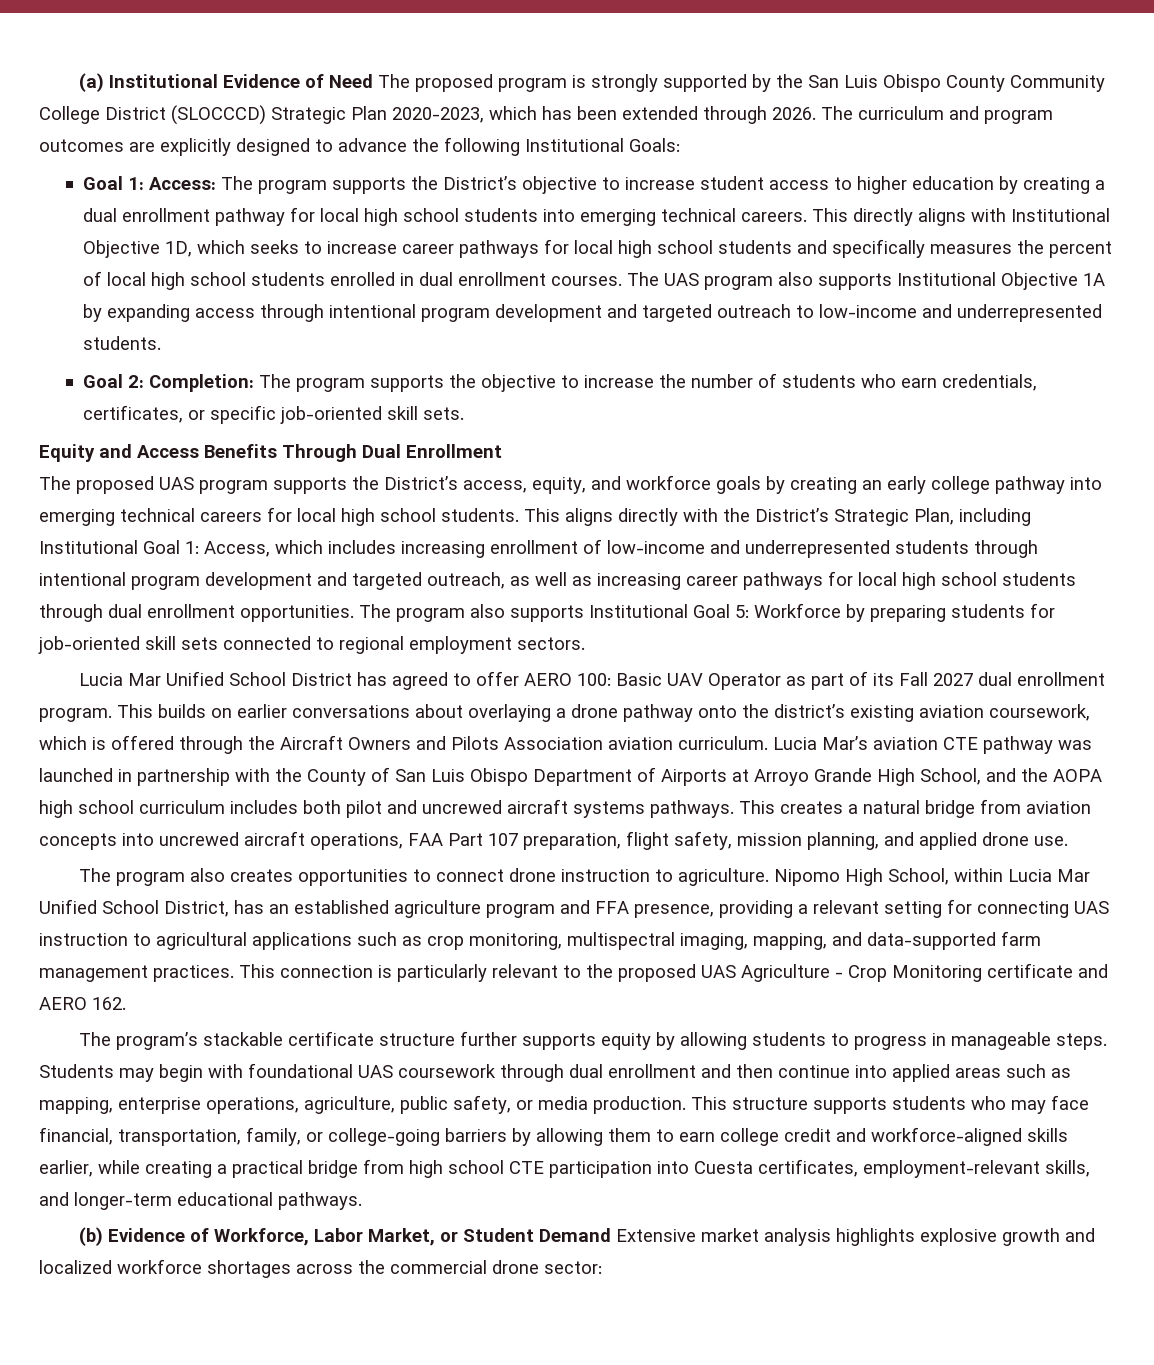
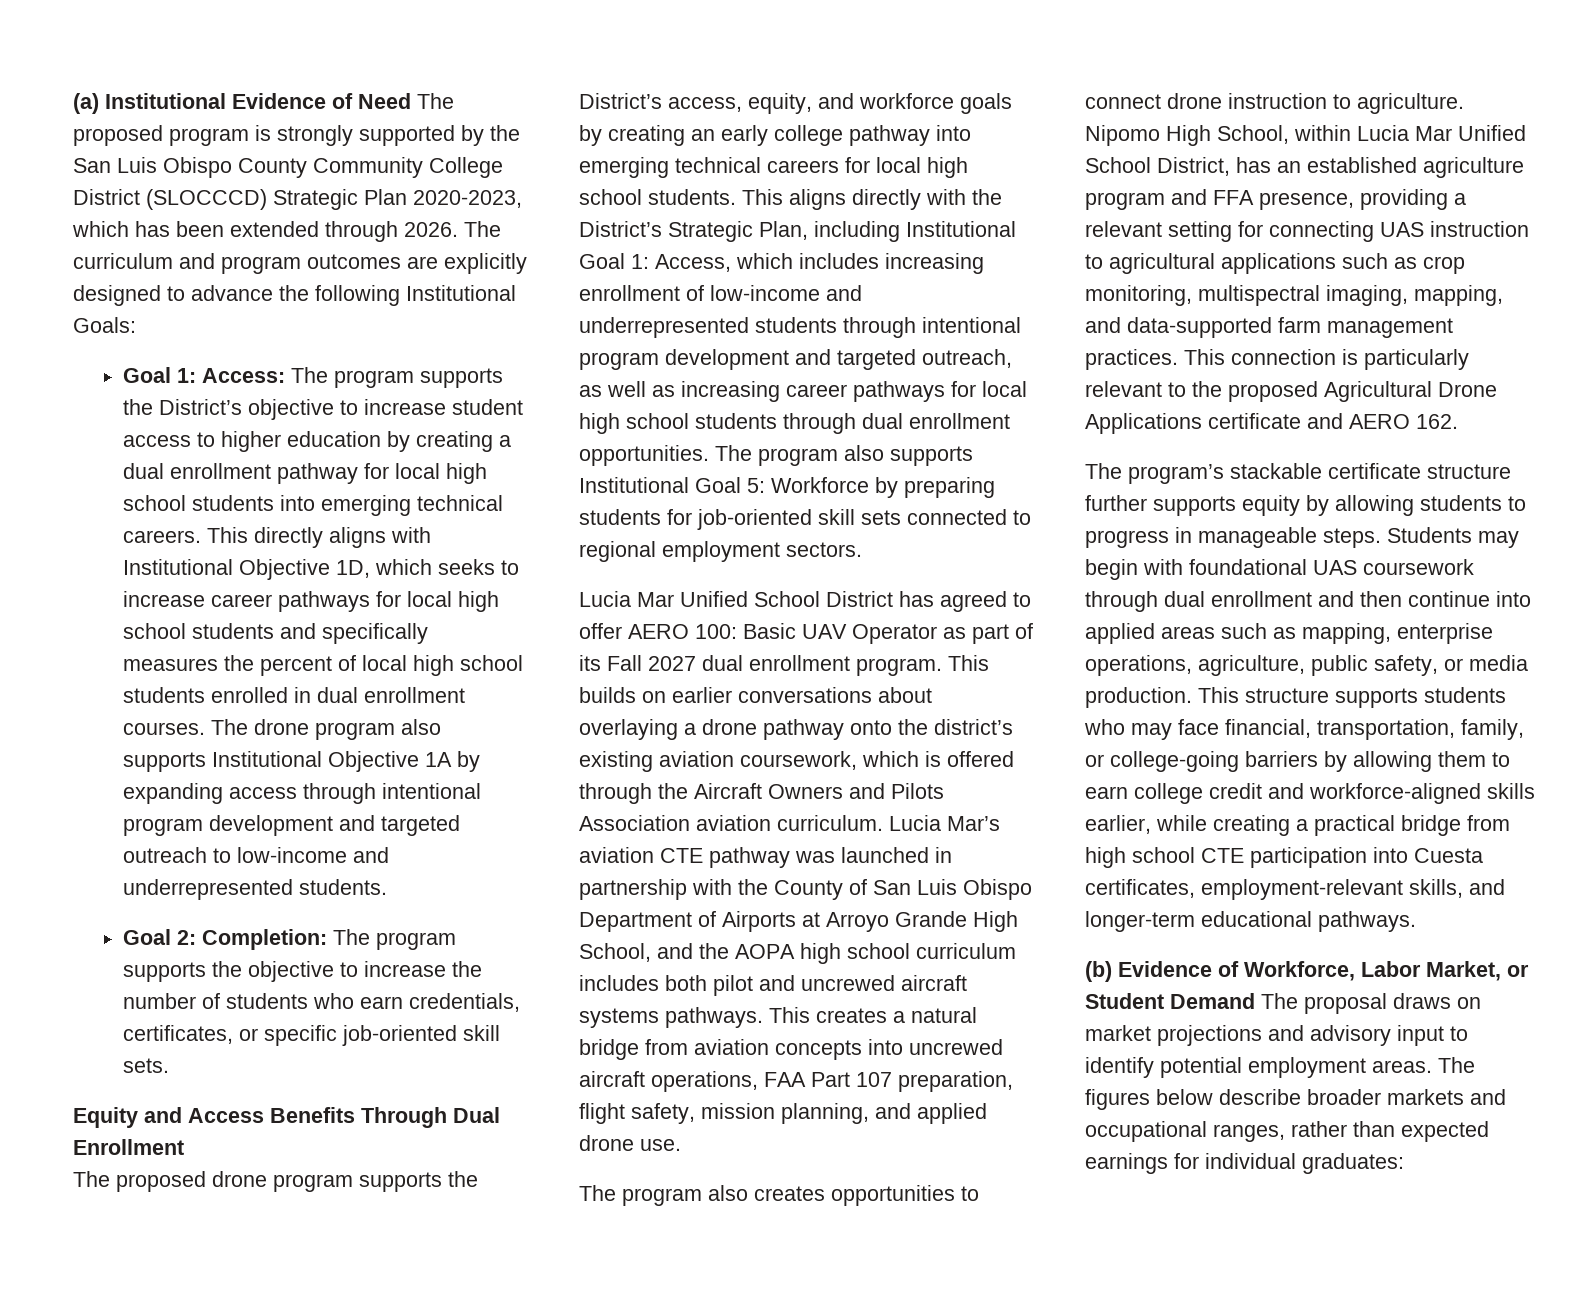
[663,273,699,286] UAS -> [254,719,310,735] drone
[159,477,194,490] UAS -> [212,1171,267,1187] drone
[701,964,982,982] UAS Agriculture - Crop Monitoring -> [1324,381,1497,402] [1085,413,1202,434] Agricultural Drone Applications
[615,1228,1095,1246] [39,1259,602,1278] Extensive market analysis highlights explosive growth and localized workforce shortages across the commercial drone sector: -> [1261,993,1481,1014] [1085,1025,1468,1046] [1085,1057,1475,1078] [1085,1089,1506,1110] [1085,1121,1489,1142] [1085,1153,1404,1174] The proposal draws on market projections and advisory input to identify potential employment areas. The figures below describe broader markets and occupational ranges, rather than expected earnings for individual graduates:

